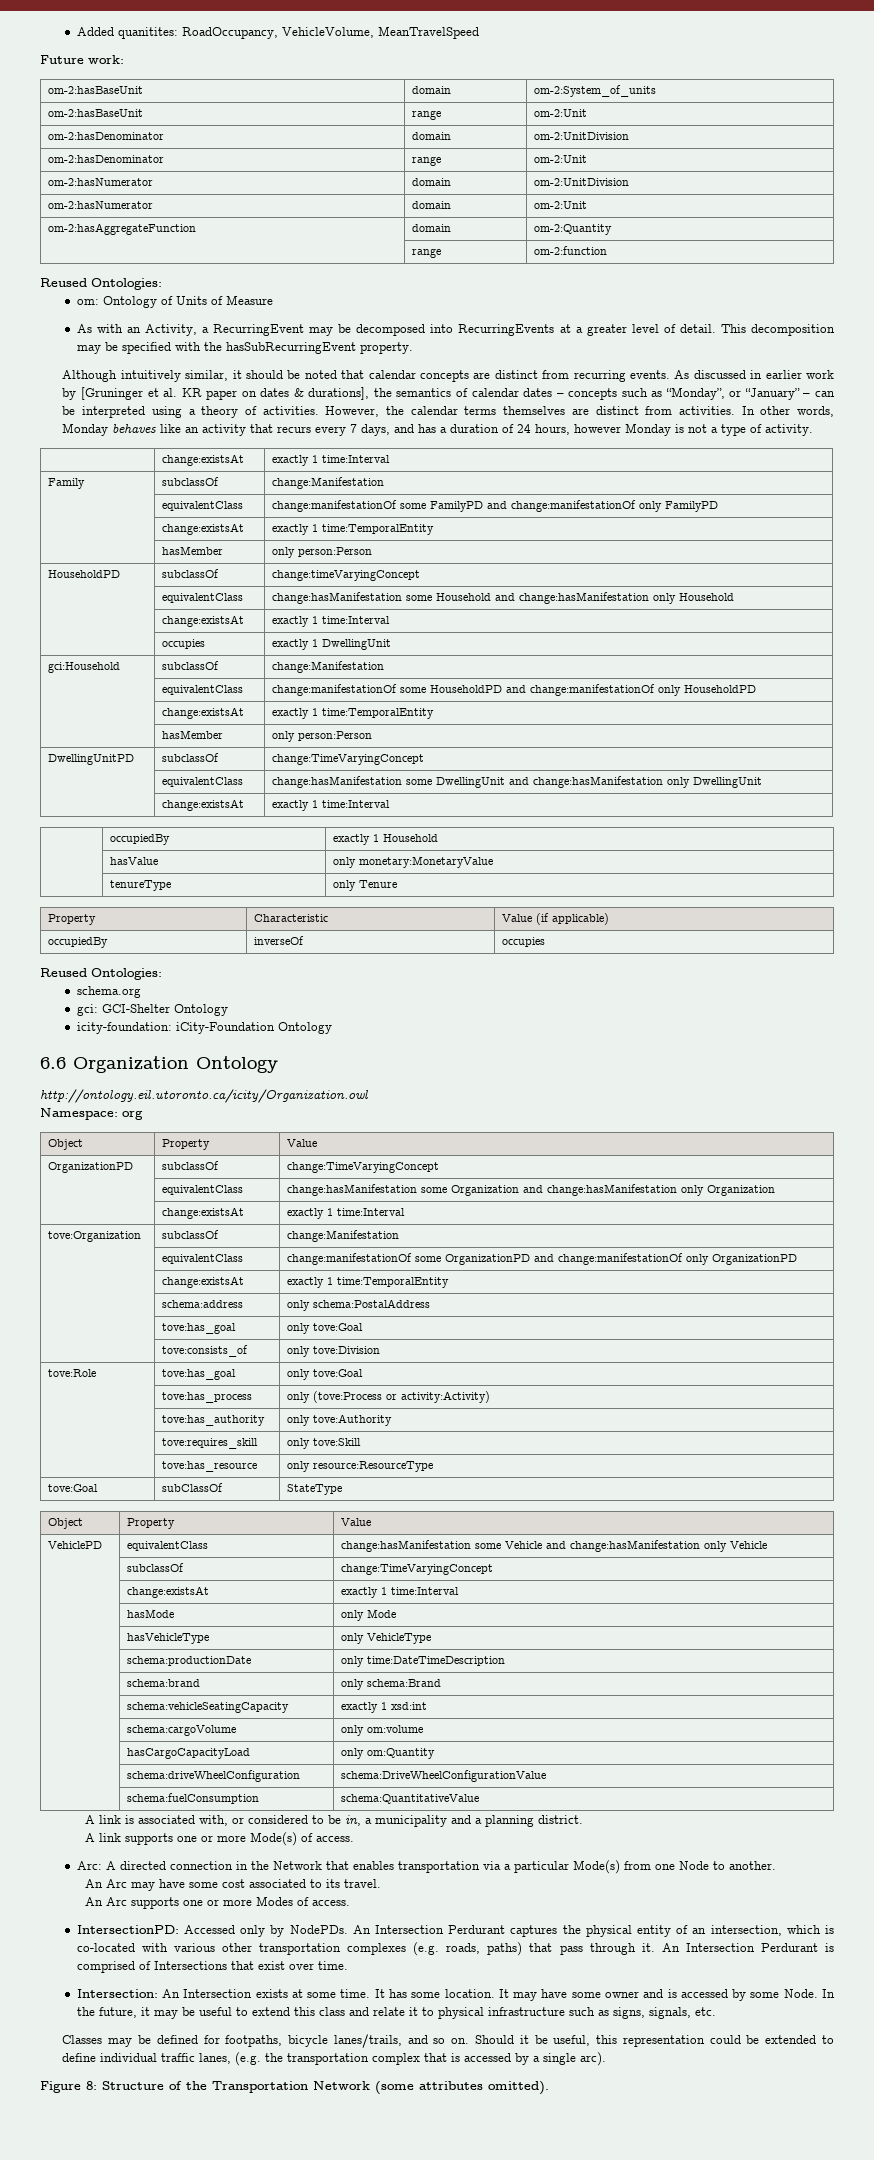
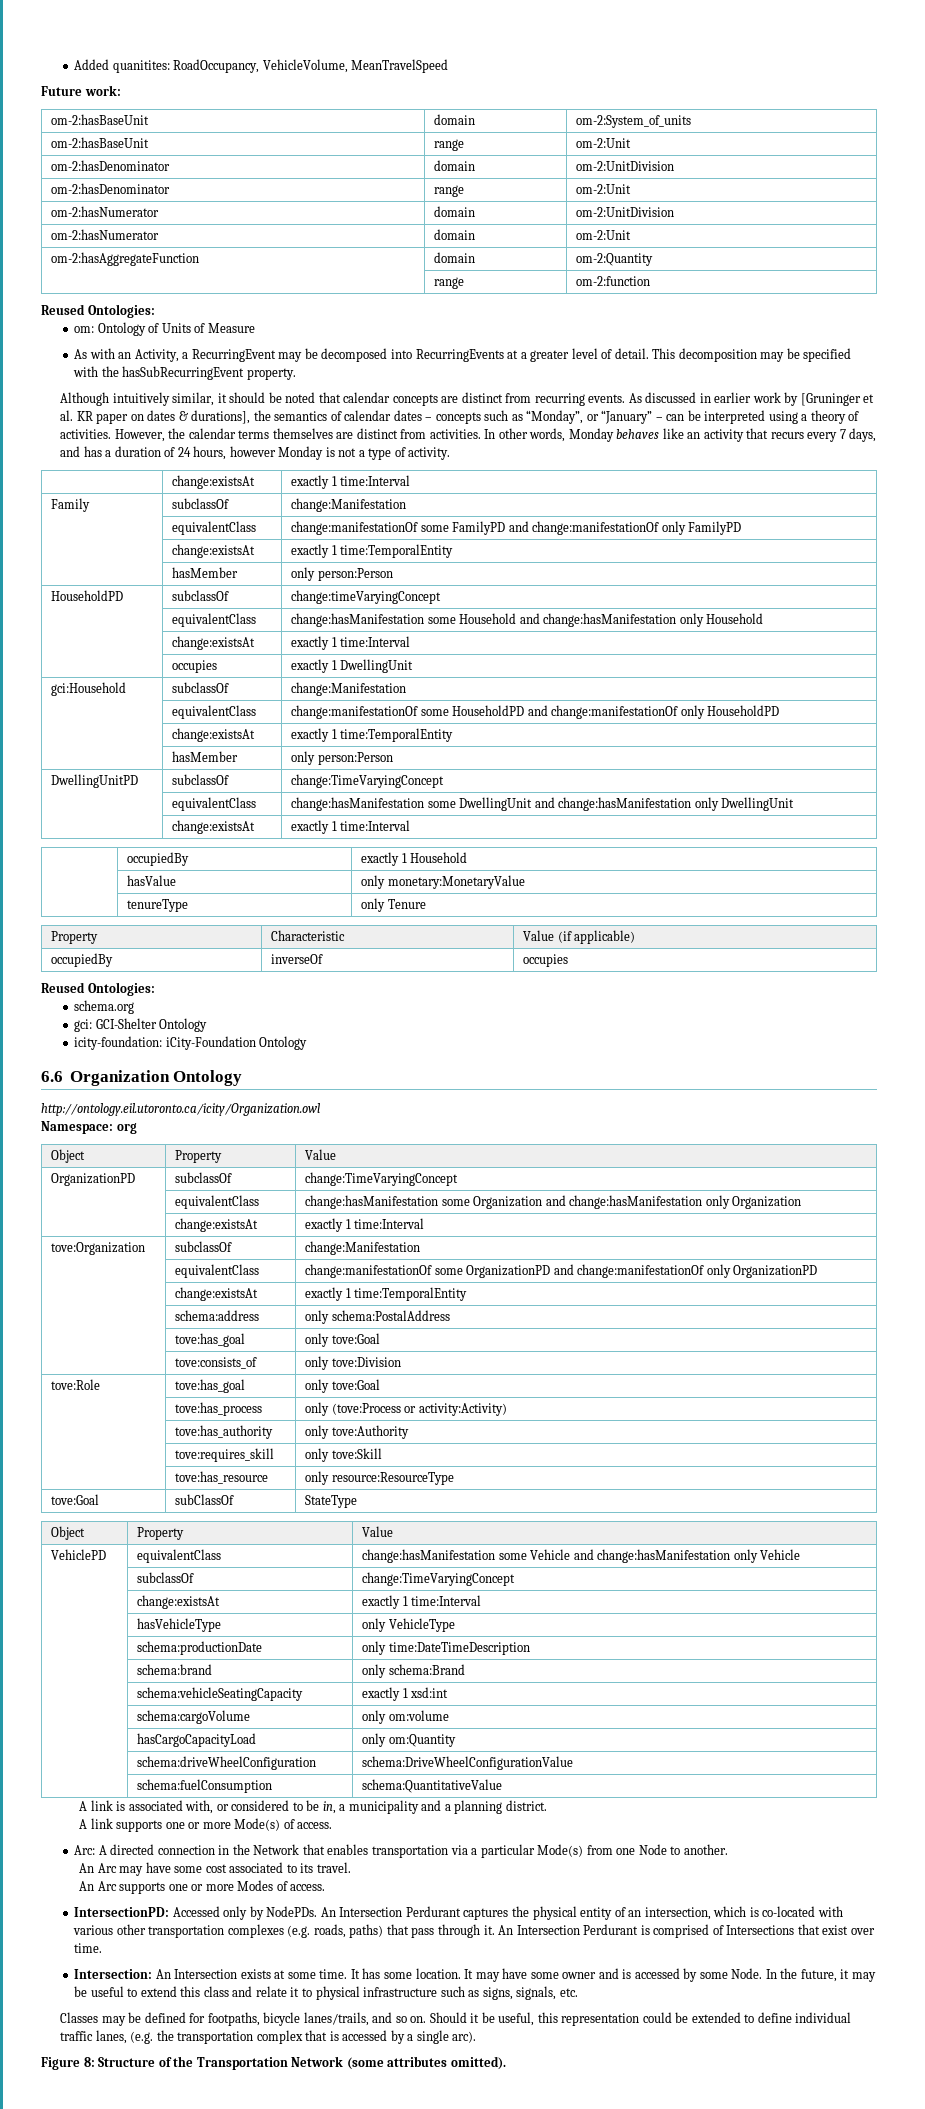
[126,1609,174,1618] [340,1609,396,1621] // | hasMode | only Mode -> (482, 1600) none

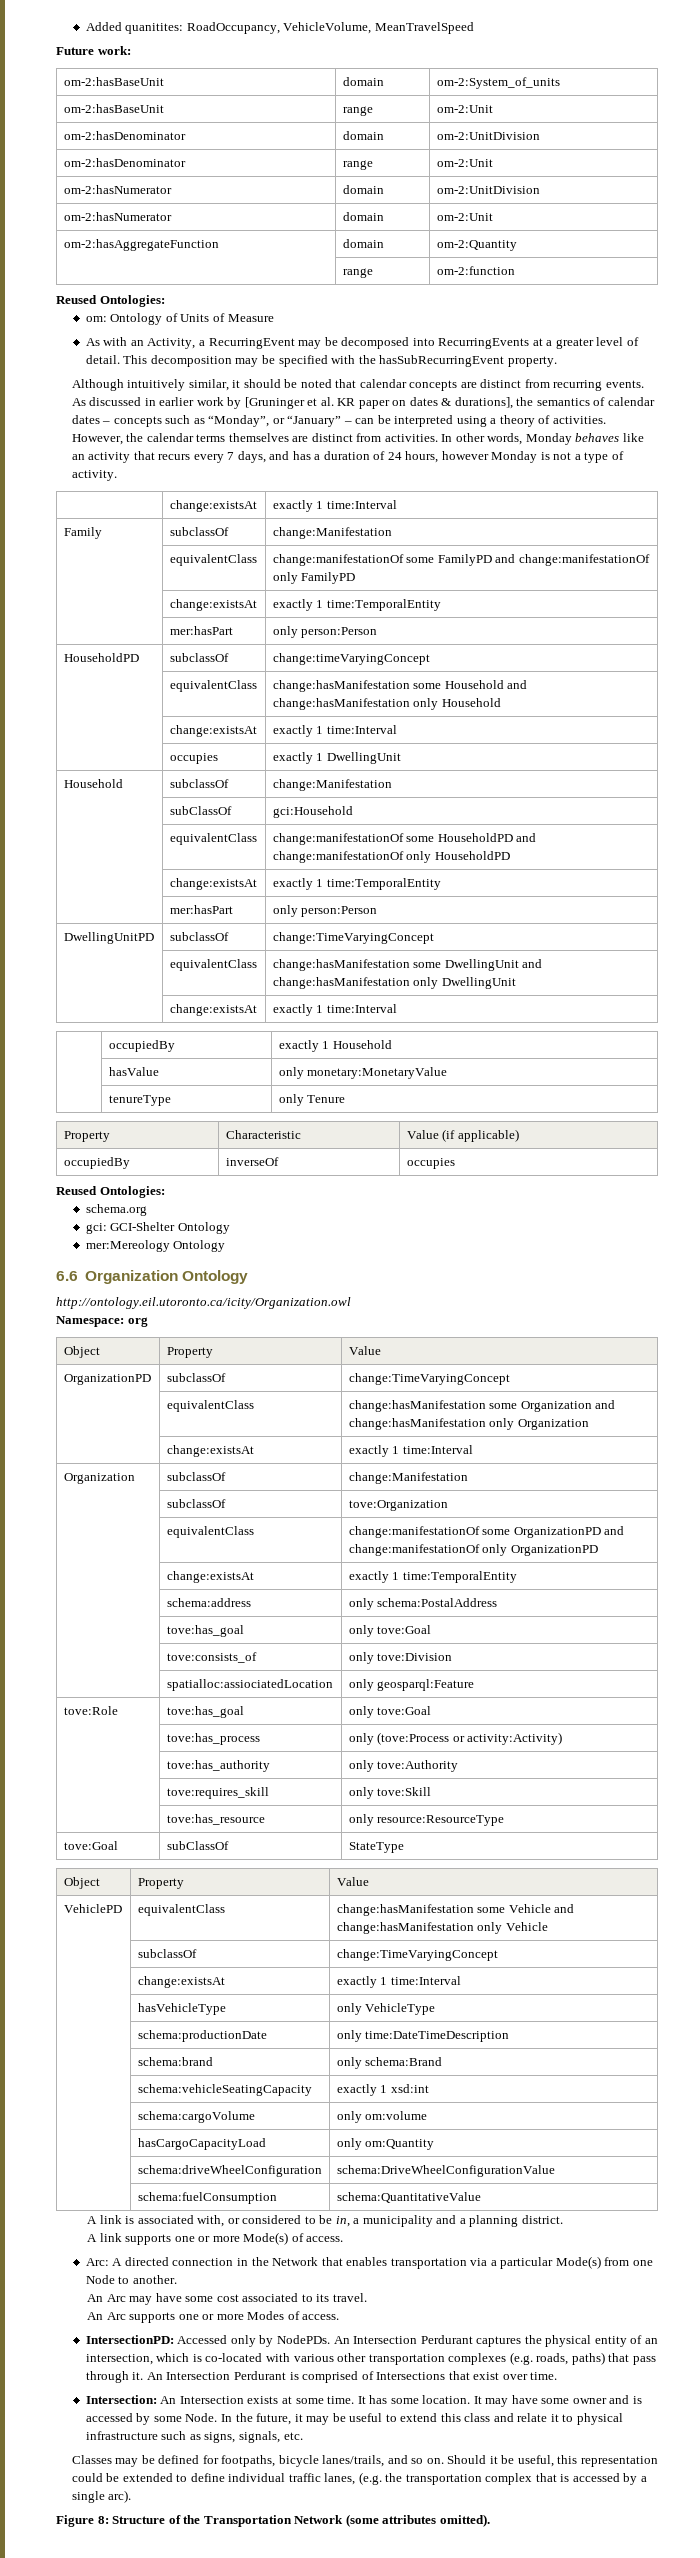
[172,567,239,578] hasMember -> [169,626,233,635] mer:hasPart
[51,682,127,696] [172,682,230,693] [291,682,407,696] gci:Household | subclassOf | change:Manifestation -> [63,779,123,788] [169,779,229,788] [272,779,392,791] [169,806,232,815] [272,806,353,818] Household | subclassOf | change:Manifestation // | subClassOf | gci:Household
[172,751,239,762] hasMember -> [169,905,233,914] mer:hasPart
[74,1036,256,1050] icity-foundation: iCity-Foundation -> [85,1240,170,1252] mer:Mereology
[51,1242,146,1255] [175,1241,233,1252] [305,1241,421,1255] tove:Organization | subclassOf | change:Manifestation -> [63,1473,135,1484] [166,1472,226,1481] [348,1472,468,1484] [166,1499,226,1508] [348,1500,448,1511] Organization | subclassOf | change:Manifestation // | subclassOf | tove:Organization
(401, 1362) none -> [166,1679,333,1691] [348,1679,475,1691] // | spatialloc:assiociatedLocation | only geosparql:Feature

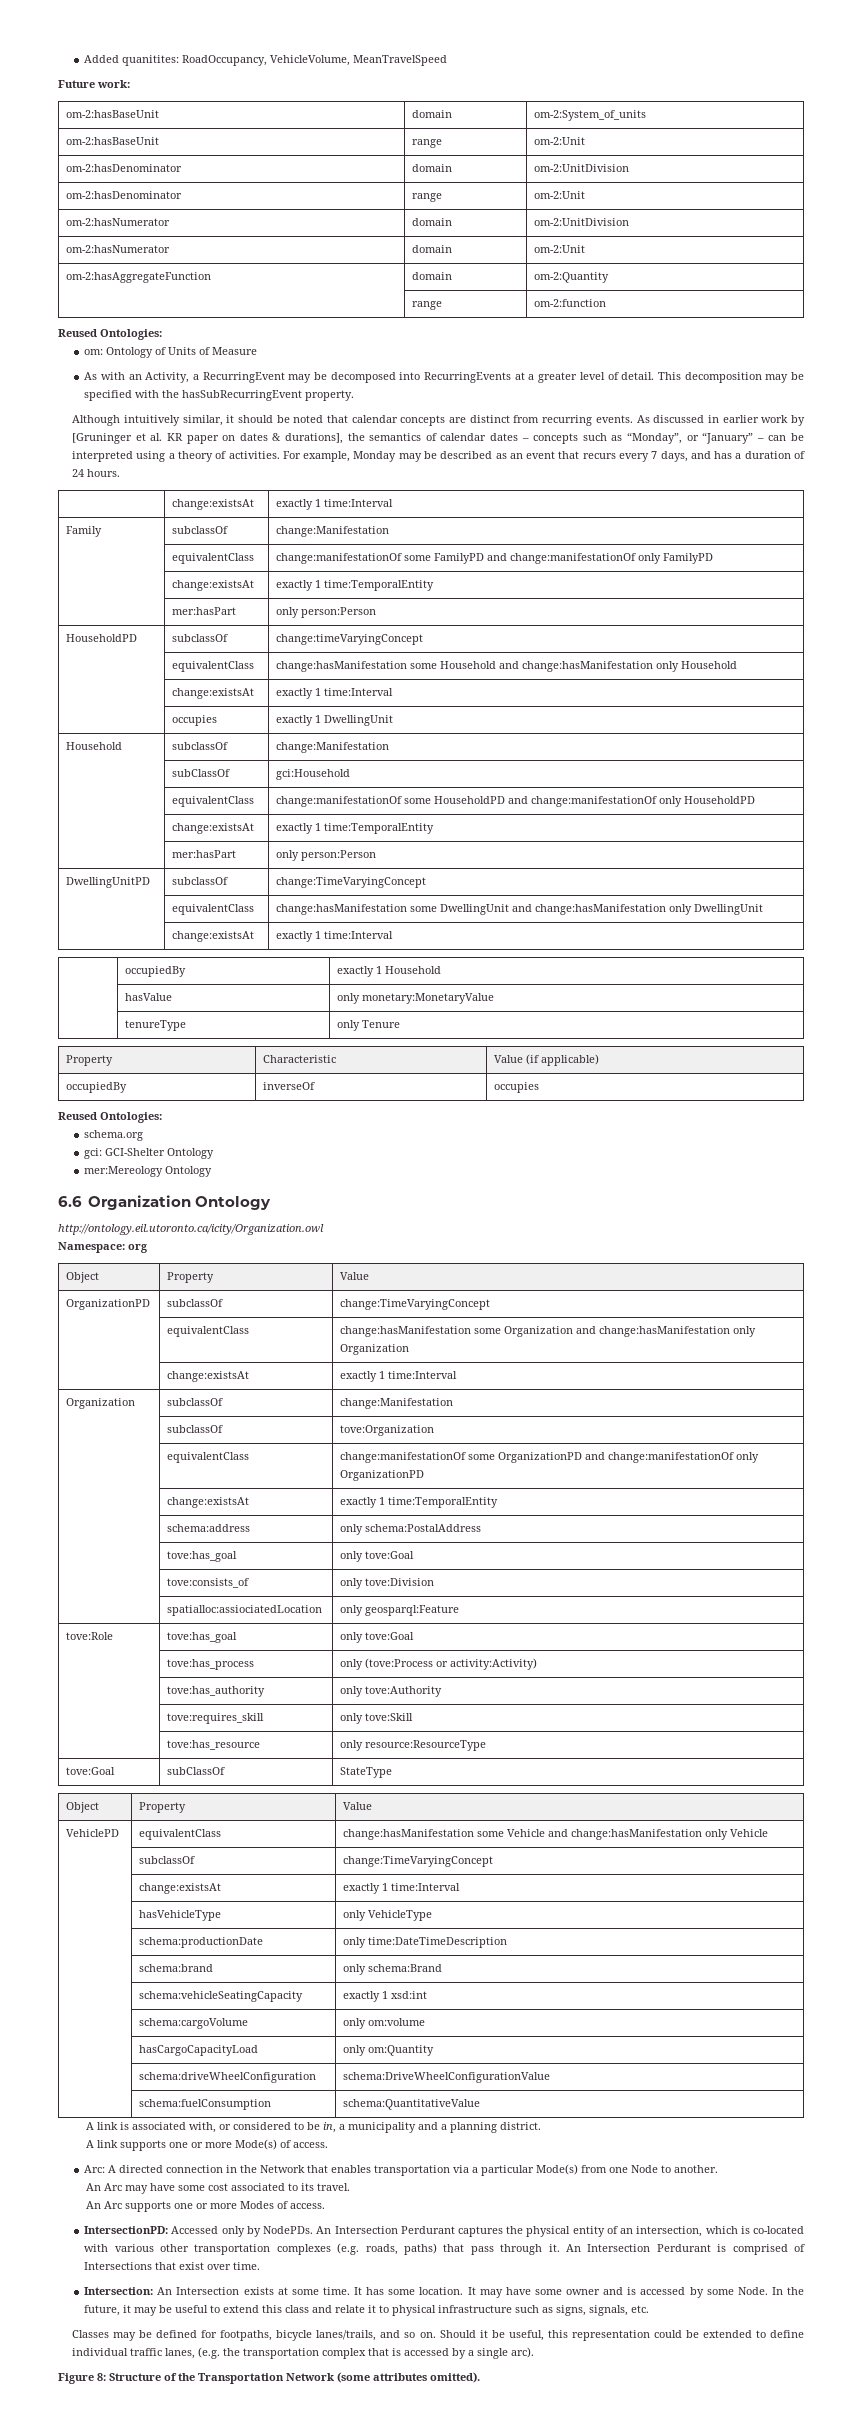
[71,433,644,445] [71,452,131,463] However, the calendar terms themselves are distinct from activities. In other words, Monday behaves like an activity -> [282,451,556,462] For example, Monday may be described as an event
[405,451,624,463] [71,470,117,481] hours, however Monday is not a type of activity. -> [87,469,121,477] hours.

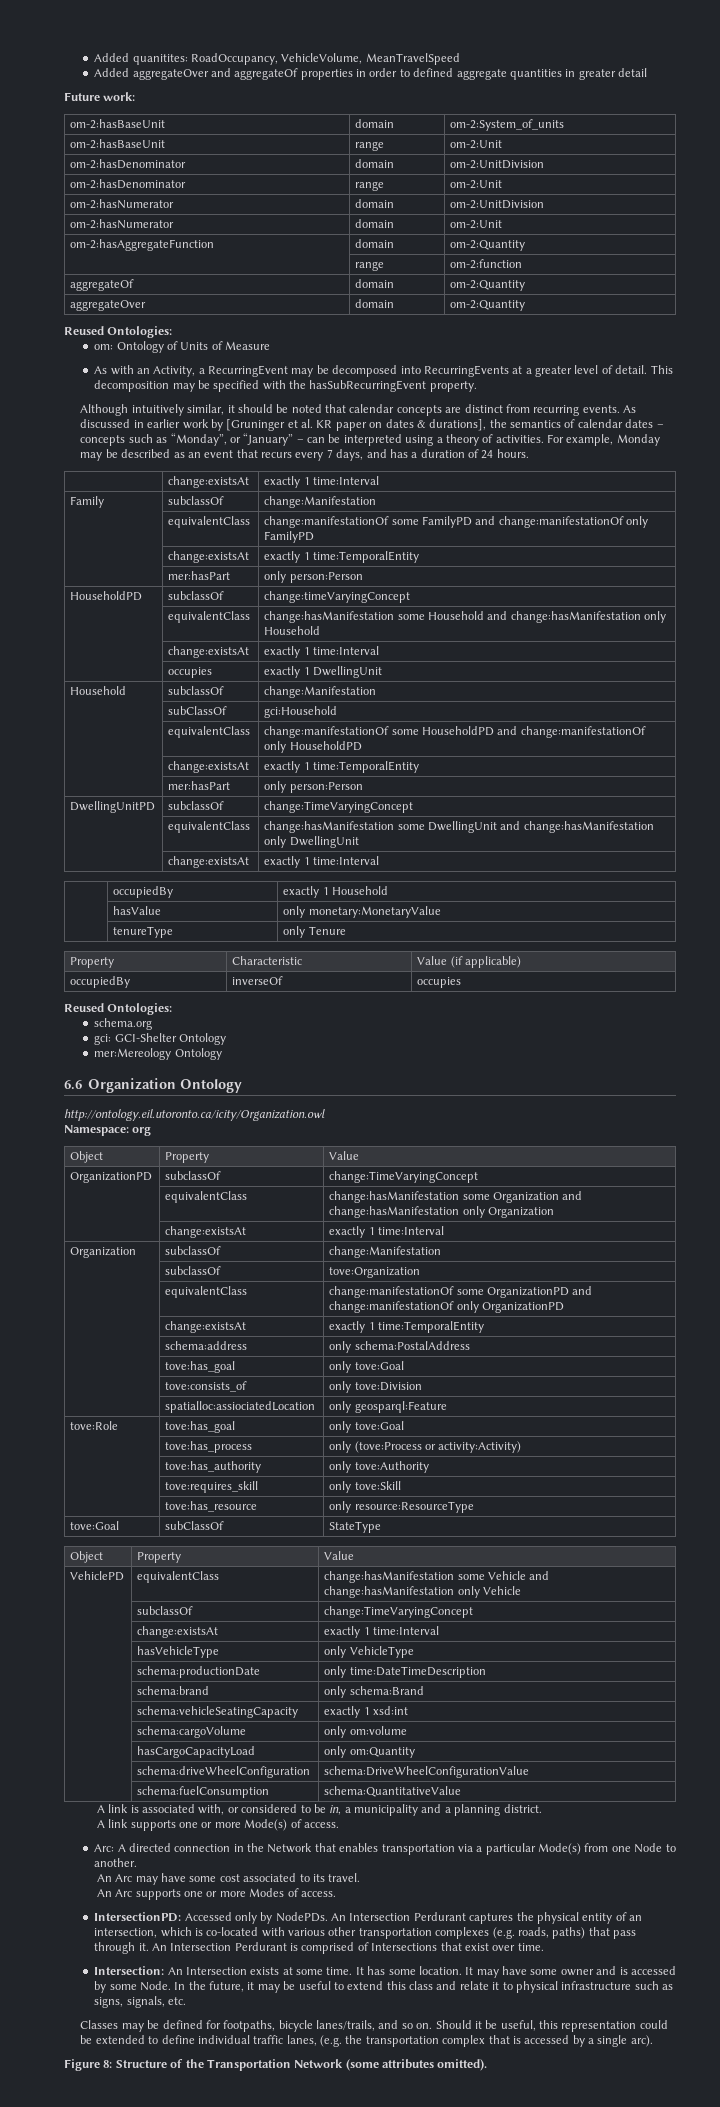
(448, 60) none -> [94,68,648,80] // Added aggregateOver and aggregateOf properties in order to defined aggregate quantities in greater detail
(607, 303) none -> [70,279,135,291] [355,279,395,288] [450,280,526,291] [70,300,147,311] [355,299,395,308] [450,300,526,311] // aggregateOf | domain | om-2:Quantity // aggregateOver | domain | om-2:Quantity

